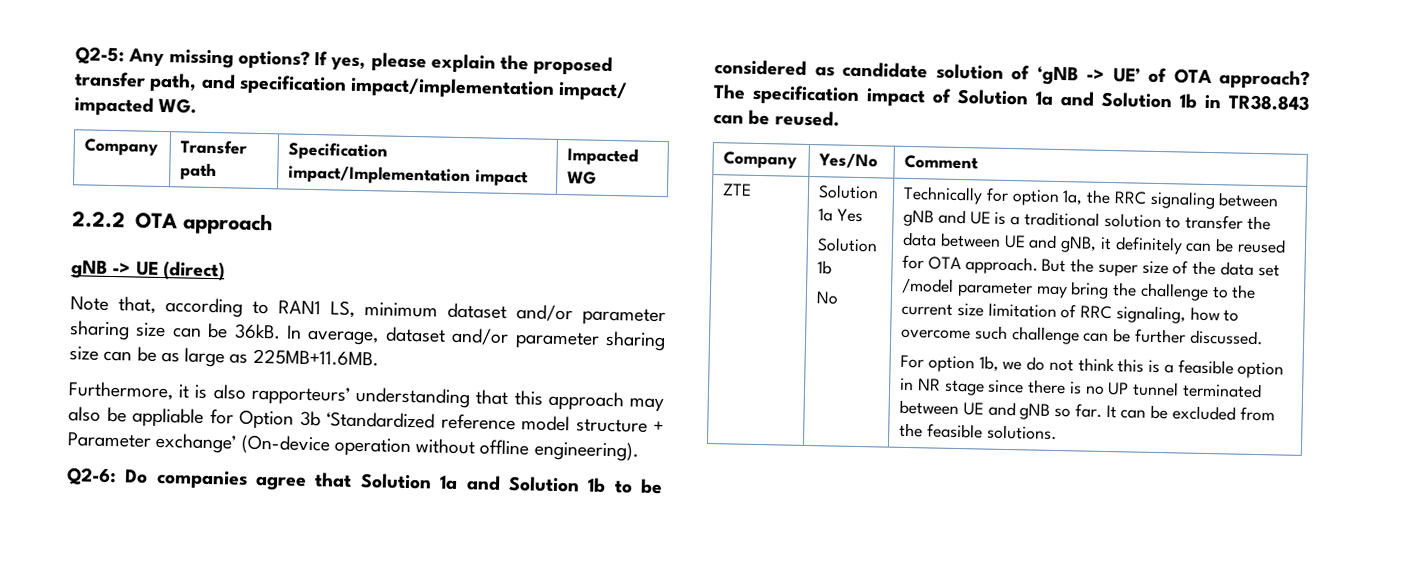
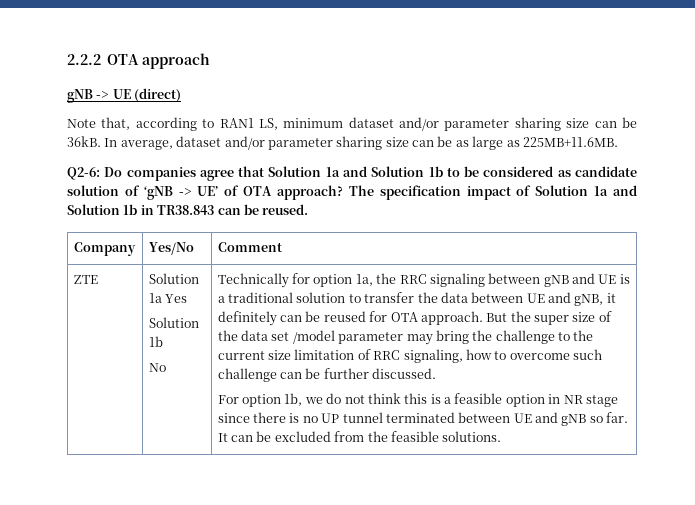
[75,46,614,77] [74,71,629,102] [74,96,198,117] [84,138,159,156] [180,139,248,155] [180,162,218,181] [288,141,389,161] [288,164,530,187] [567,147,640,166] [567,171,598,185] Q2-5: Any missing options? If yes, please explain the proposed transfer path, and specification impact/implementation impact/ impacted WG. // Company | Transfer path | Specification impact/Implementation impact | Impacted WG // -> (67, 59) none
[68,381,664,413] [68,406,664,433] [67,432,639,462] // Furthermore, it is also rapporteurs’ understanding that this approach may also be appliable for Option 3b ‘Standardized reference model structure + Parameter exchange’ (On-device operation without offline engineering). -> (618, 142) none

